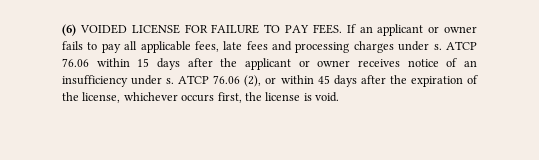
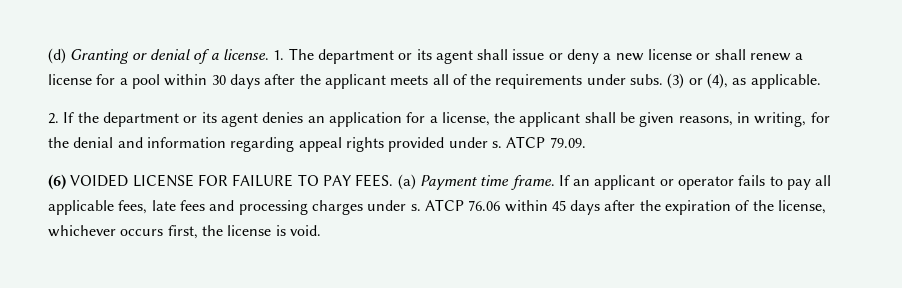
(62, 30) none -> [48,48,804,64] [48,73,821,89] [48,112,830,127] [48,136,586,152] (d) Granting or denial of a license. 1. The department or its agent shall issue or deny a new license or shall renew a license for a pool within 30 days after the applicant meets all of the requirements under subs. (3) or (4), as applicable. // 2. If the department or its agent denies an application for a license, the applicant shall be given reasons, in writing, for the denial and information regarding appeal rights provided under s. ATCP 79.09. //
(342, 29) none -> [397,174,555,190] (a) Payment time frame.
[443,26,477,33] owner -> [678,176,735,190] operator
[137,58,478,70] [62,75,314,87] 15 days after the applicant or owner receives notice of an insufficiency under s. ATCP 76.06 (2), or within -> (548, 206) none

